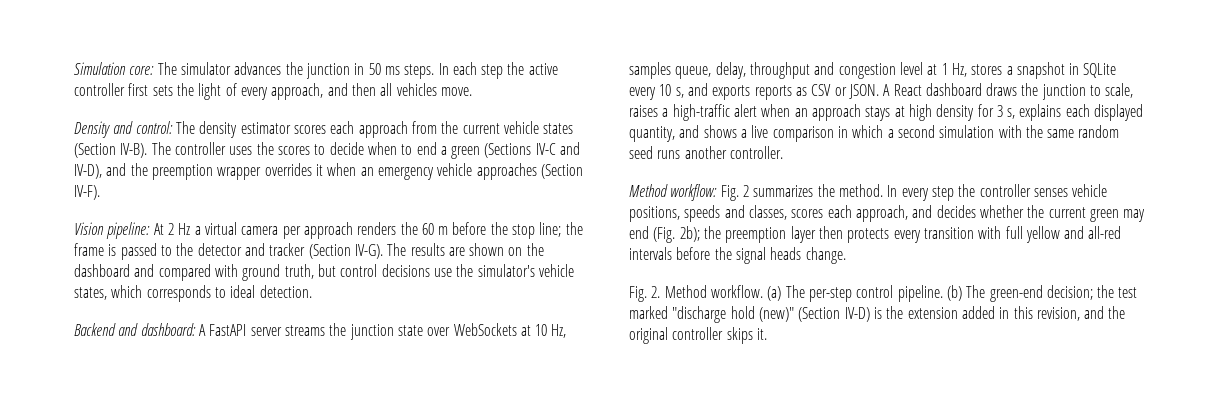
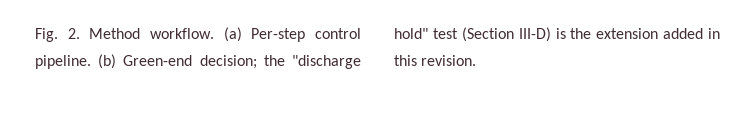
[74,62,558,79] [74,83,472,100] [74,121,574,138] [74,142,581,159] [74,163,583,180] [74,185,100,200] [74,222,583,239] [74,243,544,260] [74,264,574,281] [74,285,312,302] [74,323,567,340] [629,62,1117,79] [629,83,1134,100] [629,104,1144,121] [629,125,1120,142] [629,146,783,159] [629,184,1108,201] [629,205,1146,222] [629,226,1122,243] [629,247,846,264] Simulation core: The simulator advances the junction in 50 ms steps. In each step the active controller first sets the light of every approach, and then all vehicles move. // Density and control: The density estimator scores each approach from the current vehicle states (Section IV-B). The controller uses the scores to decide when to end a green (Sections IV-C and IV-D), and the preemption wrapper overrides it when an emergency vehicle approaches (Section IV-F). // Vision pipeline: At 2 Hz a virtual camera per approach renders the 60 m before the stop line; the frame is passed to the detector and tracker (Section IV-G). The results are shown on the dashboard and compared with ground truth, but control decisions use the simulator's vehicle states, which corresponds to ideal detection. // Backend and dashboard: A FastAPI server streams the junction state over WebSockets at 10 Hz, samples queue, delay, throughput and congestion level at 1 Hz, stores a snapshot in SQLite every 10 s, and exports reports as CSV or JSON. A React dashboard draws the junction to scale, raises a high-traffic alert when an approach stays at high density for 3 s, explains each displayed quantity, and shows a live comparison in which a second simulation with the same random seed runs another controller. // Method workflow: Fig. 2 summarizes the method. In every step the controller senses vehicle positions, speeds and classes, scores each approach, and decides whether the current green may end (Fig. 2b); the preemption layer then protects every transition with full yellow and all-red intervals before the signal heads change. // -> (35, 35) none
[785,285,852,302] The per-step -> [251,28,306,42] Per-step
[966,285,1138,302] [629,306,870,323] The green-end decision; the test marked "discharge hold (new)" (Section IV-D) -> [123,55,361,69] [394,27,551,42] Green-end decision; the "discharge hold" test (Section III-D)
[1036,306,1126,321] [629,327,767,344] revision, and the original controller skips it. -> [421,55,477,66] revision.

